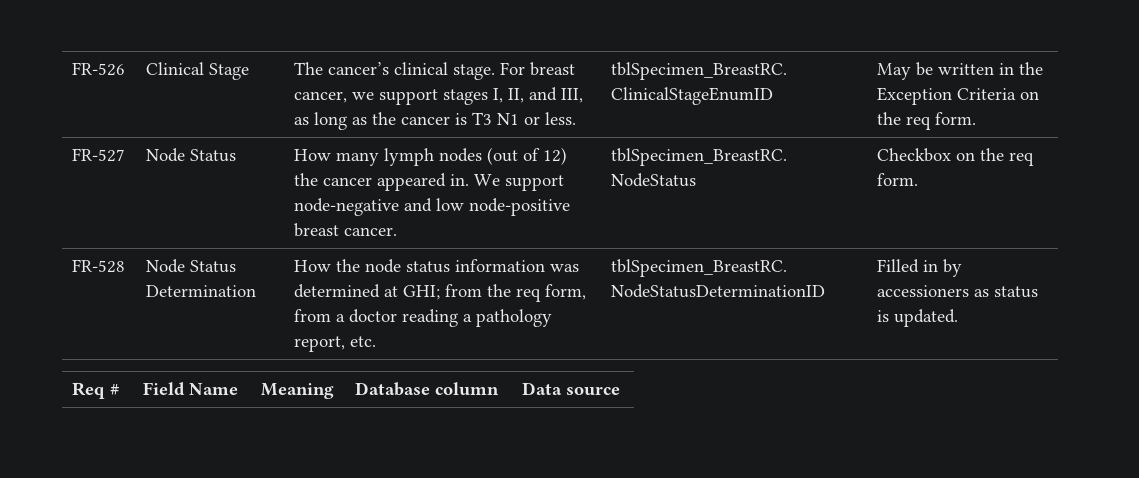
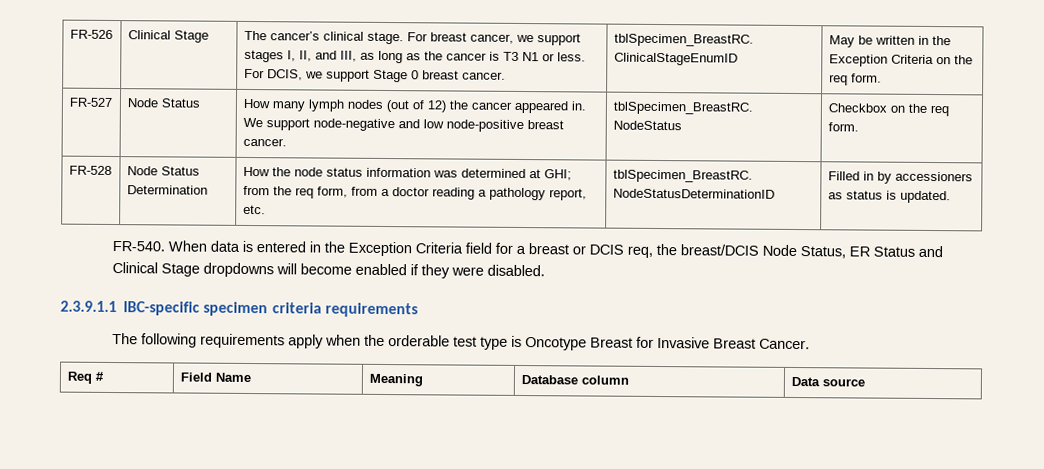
(577, 118) none -> [243,68,506,83] For DCIS, we support Stage 0 breast cancer.
(959, 318) none -> [112,240,944,259] [112,262,546,279] [60,300,418,318] [112,332,811,351] // FR-540. When data is entered in the Exception Criteria field for a breast or DCIS req, the breast/DCIS Node Status, ER Status and Clinical Stage dropdowns will become enabled if they were disabled. // 2.3.9.1.1 IBC-specific specimen criteria requirements // The following requirements apply when the orderable test type is Oncotype Breast for Invasive Breast Cancer.

